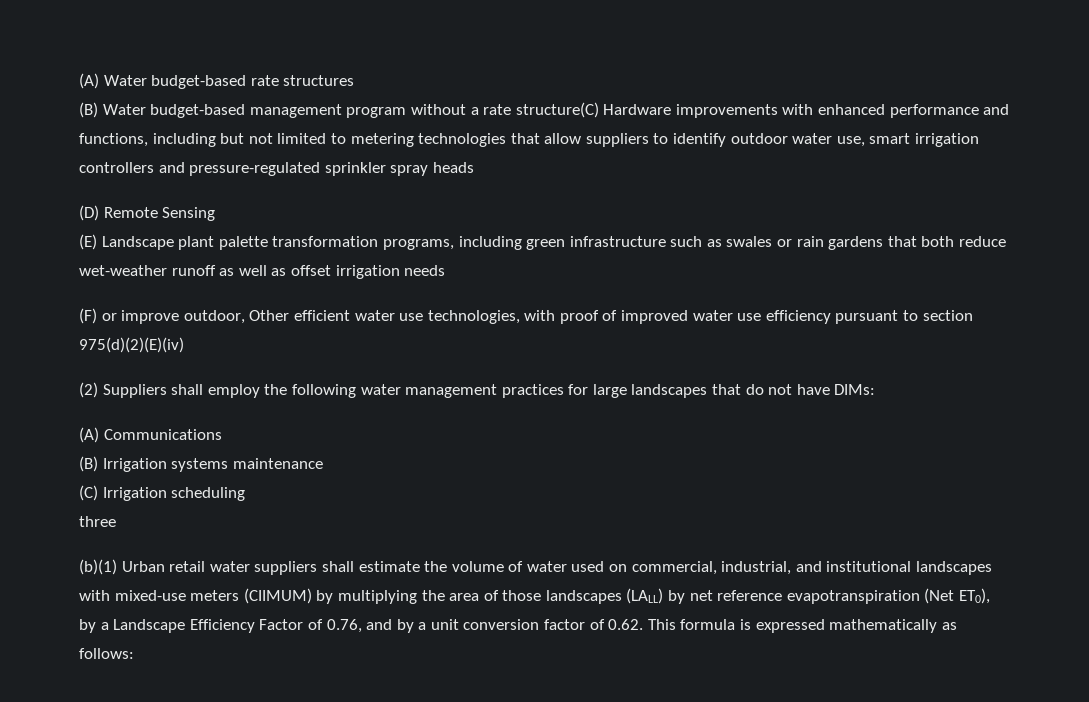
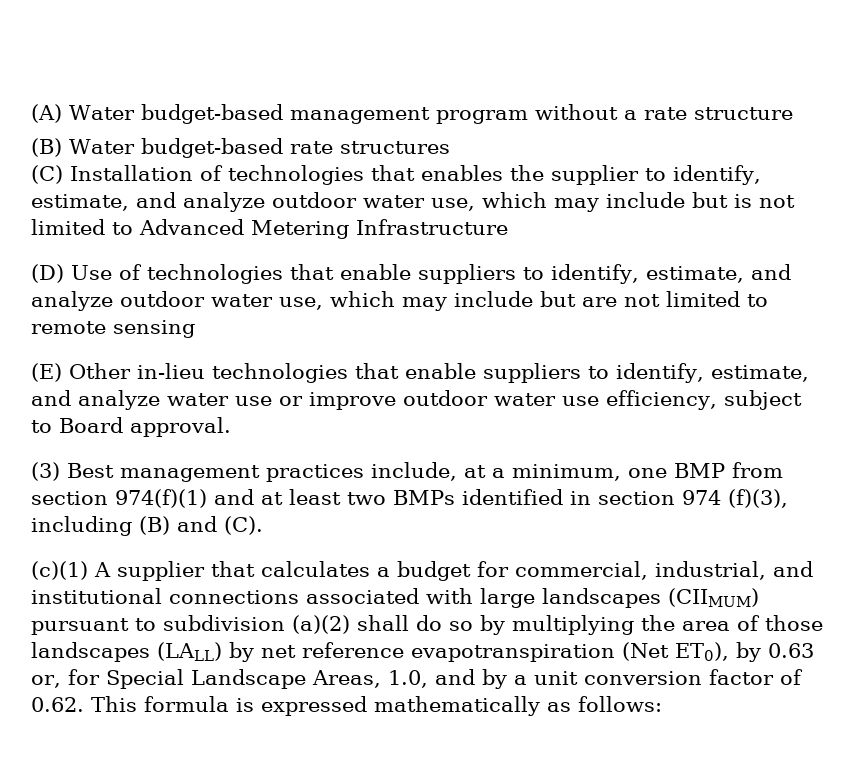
[250,75,355,86] [79,102,246,118] rate structures // (B) Water budget-based -> (283, 114) none
[515,102,1010,118] [79,133,980,147] [79,162,474,176] [79,205,216,221] [79,234,1007,250] [79,265,446,279] [79,308,973,324] [79,337,184,353] [79,382,876,398] [79,427,222,443] [79,456,323,472] [79,485,246,501] [79,516,116,527] [79,559,993,575] [79,588,312,604] structure(C) Hardware improvements with enhanced performance and functions, including but not limited to metering technologies that allow suppliers to identify outdoor water use, smart irrigation controllers and pressure-regulated sprinkler spray heads // (D) Remote Sensing // (E) Landscape plant palette transformation programs, including green infrastructure such as swales or rain gardens that both reduce wet-weather runoff as well as offset irrigation needs // (F) or improve outdoor, Other efficient water use technologies, with proof of improved water use efficiency pursuant to section 975(d)(2)(E)(iv) // (2) Suppliers shall employ the following water management practices for large landscapes that do not have DIMs: // (A) Communications // (B) Irrigation systems maintenance // (C) Irrigation scheduling // three // (b)(1) Urban retail water suppliers shall estimate the volume of water used on commercial, industrial, and institutional landscapes with mixed-use meters (CIIMUM) -> [693,107,793,120] [31,138,450,158] [31,165,761,185] [31,192,795,212] [31,219,508,239] [31,264,791,284] [31,291,768,311] [31,320,195,338] [31,363,809,383] [31,390,802,410] [31,417,231,437] [31,462,783,482] [31,489,788,508] [31,516,263,536] [31,561,813,581] [31,588,759,608] [31,615,473,635] structure // (B) Water budget-based rate structures // (C) Installation of technologies that enables the supplier to identify, estimate, and analyze outdoor water use, which may include but is not limited to Advanced Metering Infrastructure // (D) Use of technologies that enable suppliers to identify, estimate, and analyze outdoor water use, which may include but are not limited to remote sensing // (E) Other in-lieu technologies that enable suppliers to identify, estimate, and analyze water use or improve outdoor water use efficiency, subject to Board approval. // (3) Best management practices include, at a minimum, one BMP from section 974(f)(1) and at least two BMPs identified in section 974 (f)(3), including (B) and (C). // (c)(1) A supplier that calculates a budget for commercial, industrial, and institutional connections associated with large landscapes (CIIMUM) pursuant to subdivision (a)(2) shall do so
[100,619,362,633] a Landscape Efficiency Factor of 0.76, -> [768,643,814,658] [31,669,428,689] 0.63 or, for Special Landscape Areas, 1.0,

